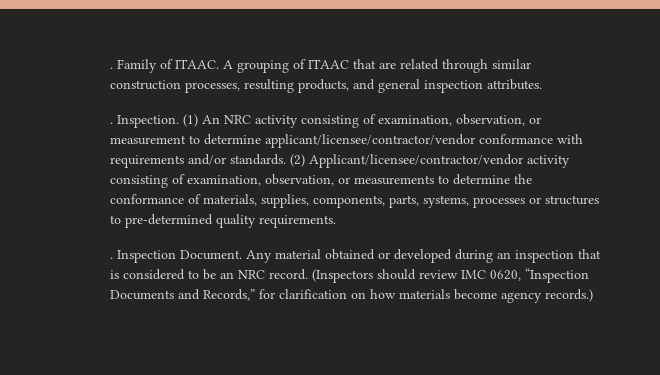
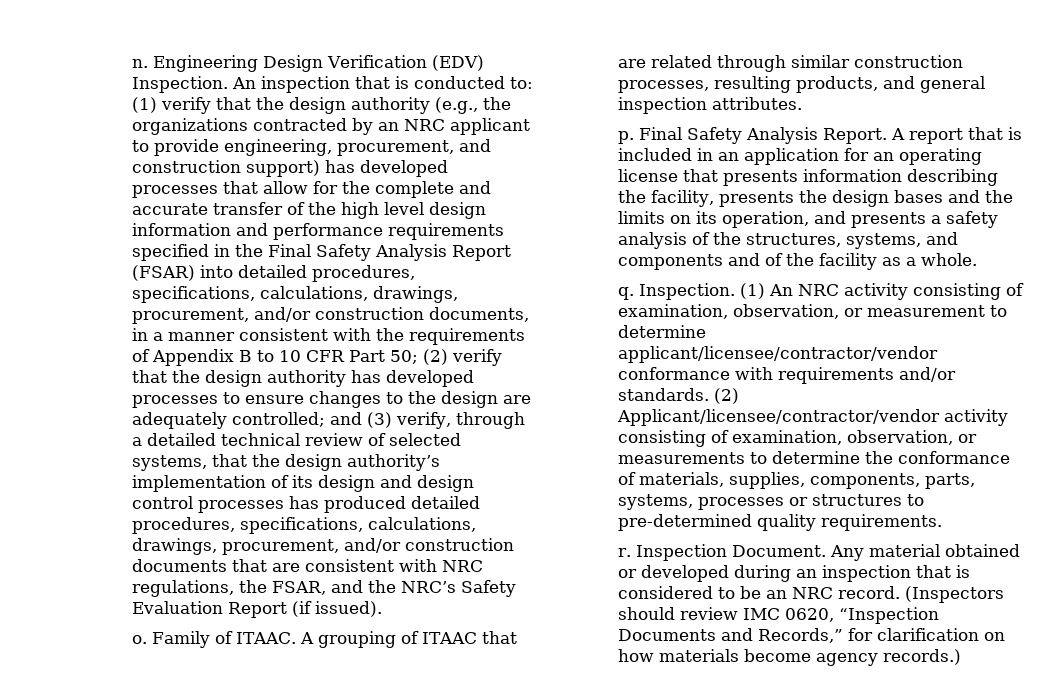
[109,67,113,69] . -> [132,55,485,72] [132,76,534,93] [132,97,512,114] [132,118,531,135] [132,139,492,156] [132,160,449,177] [132,181,492,198] [132,202,487,219] [132,223,505,240] [132,244,512,261] [132,265,416,282] [132,286,459,303] [132,307,530,324] [132,328,526,345] [132,349,503,366] [132,370,475,387] [132,391,532,408] [132,412,526,429] [132,433,462,446] [132,454,441,471] [132,475,475,492] [132,496,481,513] [132,517,477,534] [132,538,515,555] [132,559,484,572] [132,580,517,597] [132,601,383,618] [132,635,148,644] n. Engineering Design Verification (EDV) Inspection. An inspection that is conducted to: (1) verify that the design authority (e.g., the organizations contracted by an NRC applicant to provide engineering, procurement, and construction support) has developed processes that allow for the complete and accurate transfer of the high level design information and performance requirements specified in the Final Safety Analysis Report (FSAR) into detailed procedures, specifications, calculations, drawings, procurement, and/or construction documents, in a manner consistent with the requirements of Appendix B to 10 CFR Part 50; (2) verify that the design authority has developed processes to ensure changes to the design are adequately controlled; and (3) verify, through a detailed technical review of selected systems, that the design authority’s implementation of its design and design control processes has produced detailed procedures, specifications, calculations, drawings, procurement, and/or construction documents that are consistent with NRC regulations, the FSAR, and the NRC’s Safety Evaluation Report (if issued). // o.
[109,122,113,124] . -> [618,127,1023,144] [618,148,983,165] [618,169,999,186] [618,190,1014,207] [618,211,999,228] [618,232,959,249] [618,253,978,270] [618,287,635,300] p. Final Safety Analysis Report. A report that is included in an application for an operating license that presents information describing the facility, presents the design bases and the limits on its operation, and presents a safety analysis of the structures, systems, and components and of the facility as a whole. // q.
[109,257,113,259] . -> [618,548,632,557] r.

